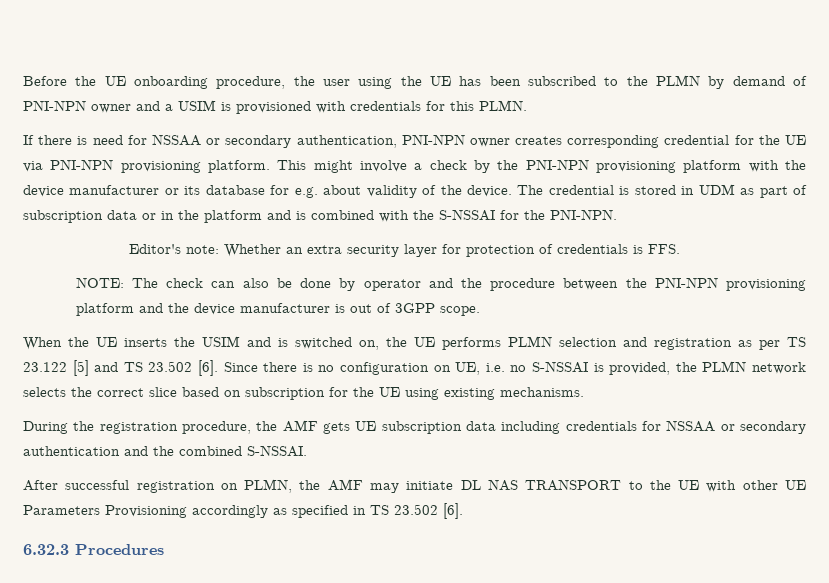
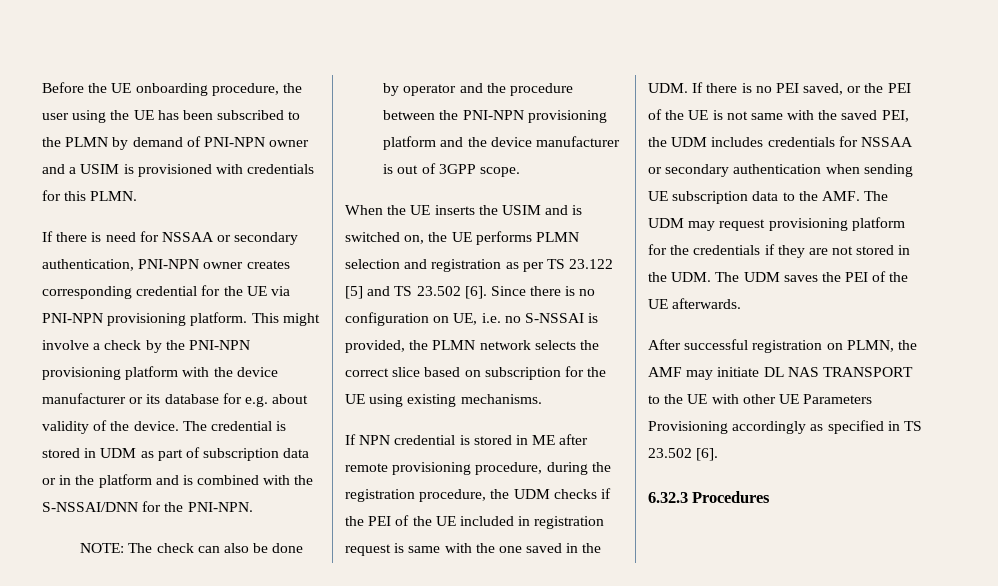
[439,209,495,221] S-NSSAI -> [42,502,138,512] S-NSSAI/DNN
[128,244,680,257] // Editor's note: Whether an extra security layer for protection of credentials is FFS. -> (253, 507) none
[23,420,561,434] During the registration procedure, the AMF gets UE subscription data including -> [345,434,589,445] [345,462,611,475] [345,488,611,502] [345,515,605,529] [345,543,602,556] [648,82,911,95] [648,109,909,122] [648,137,764,147] If NPN credential is stored in ME after remote provisioning procedure, during the registration procedure, the UDM checks if the PEI of the UE included in registration request is same with the one saved in the UDM. If there is no PEI saved, or the PEI of the UE is not same with the saved PEI, the UDM includes
[124,445,307,457] and the combined S-NSSAI. -> [825,164,913,177] [648,191,889,204] [648,217,905,231] [648,244,911,258] [648,271,909,282] [648,298,742,309] when sending UE subscription data to the AMF. The UDM may request provisioning platform for the credentials if they are not stored in the UDM. The UDM saves the PEI of the UE afterwards.

